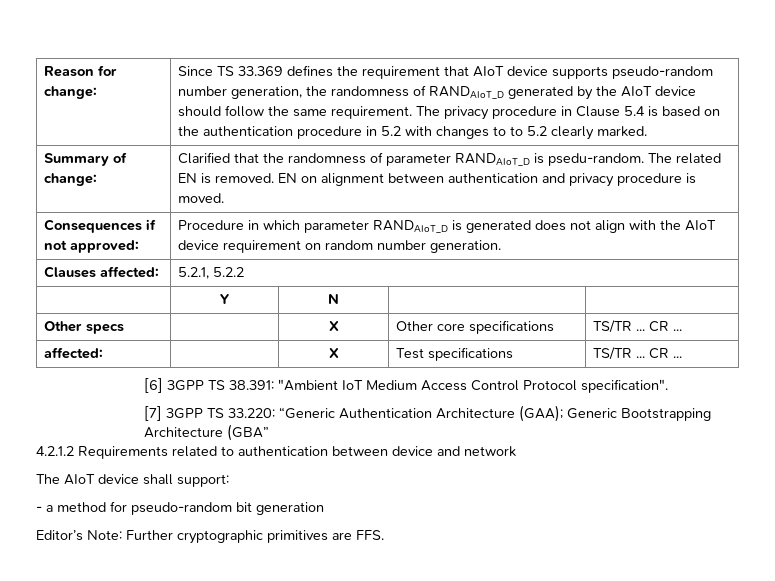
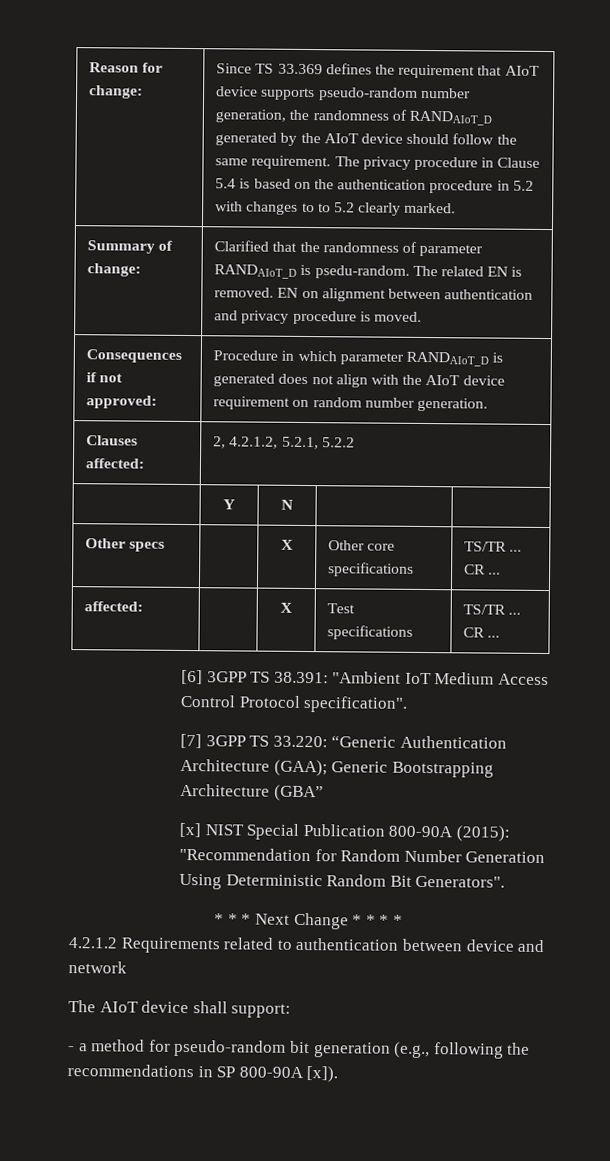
(159, 272) none -> [213,436,279,449] 2, 4.2.1.2,
(269, 432) none -> [178,822,510,842] [178,847,546,864] [178,873,506,890] [214,912,403,930] // [x] NIST Special Publication 800-90A (2015): "Recommendation for Random Number Generation Using Deterministic Random Bit Generators". // * * * Next Change * * * *
[36,530,384,544] // Editor’s Note: Further cryptographic primitives are FFS. -> [394,1041,531,1059] [67,1064,339,1083] (e.g., following the recommendations in SP 800-90A [x]).

